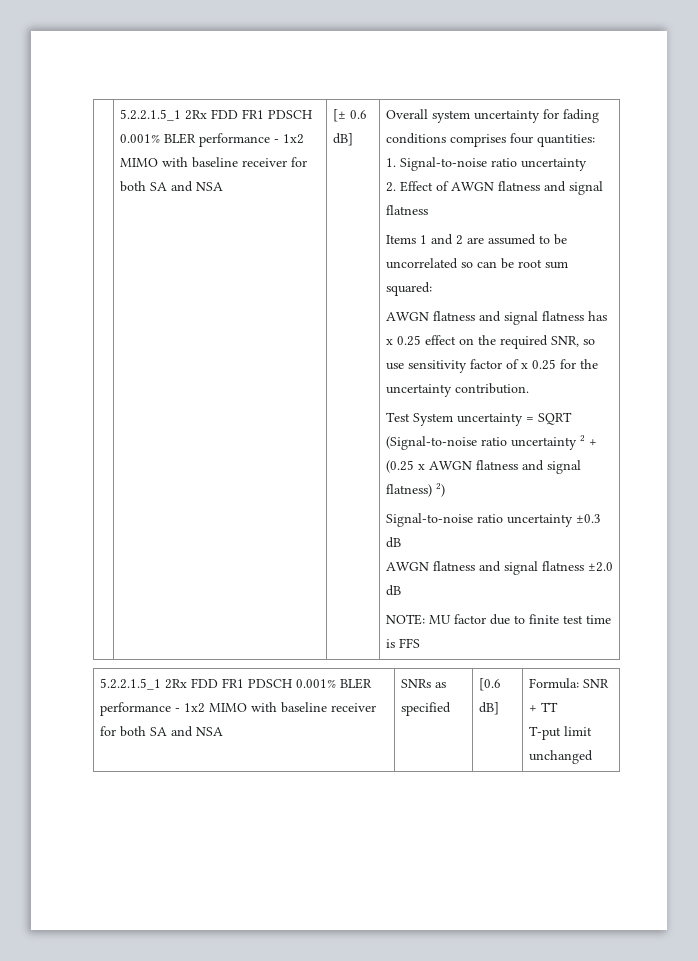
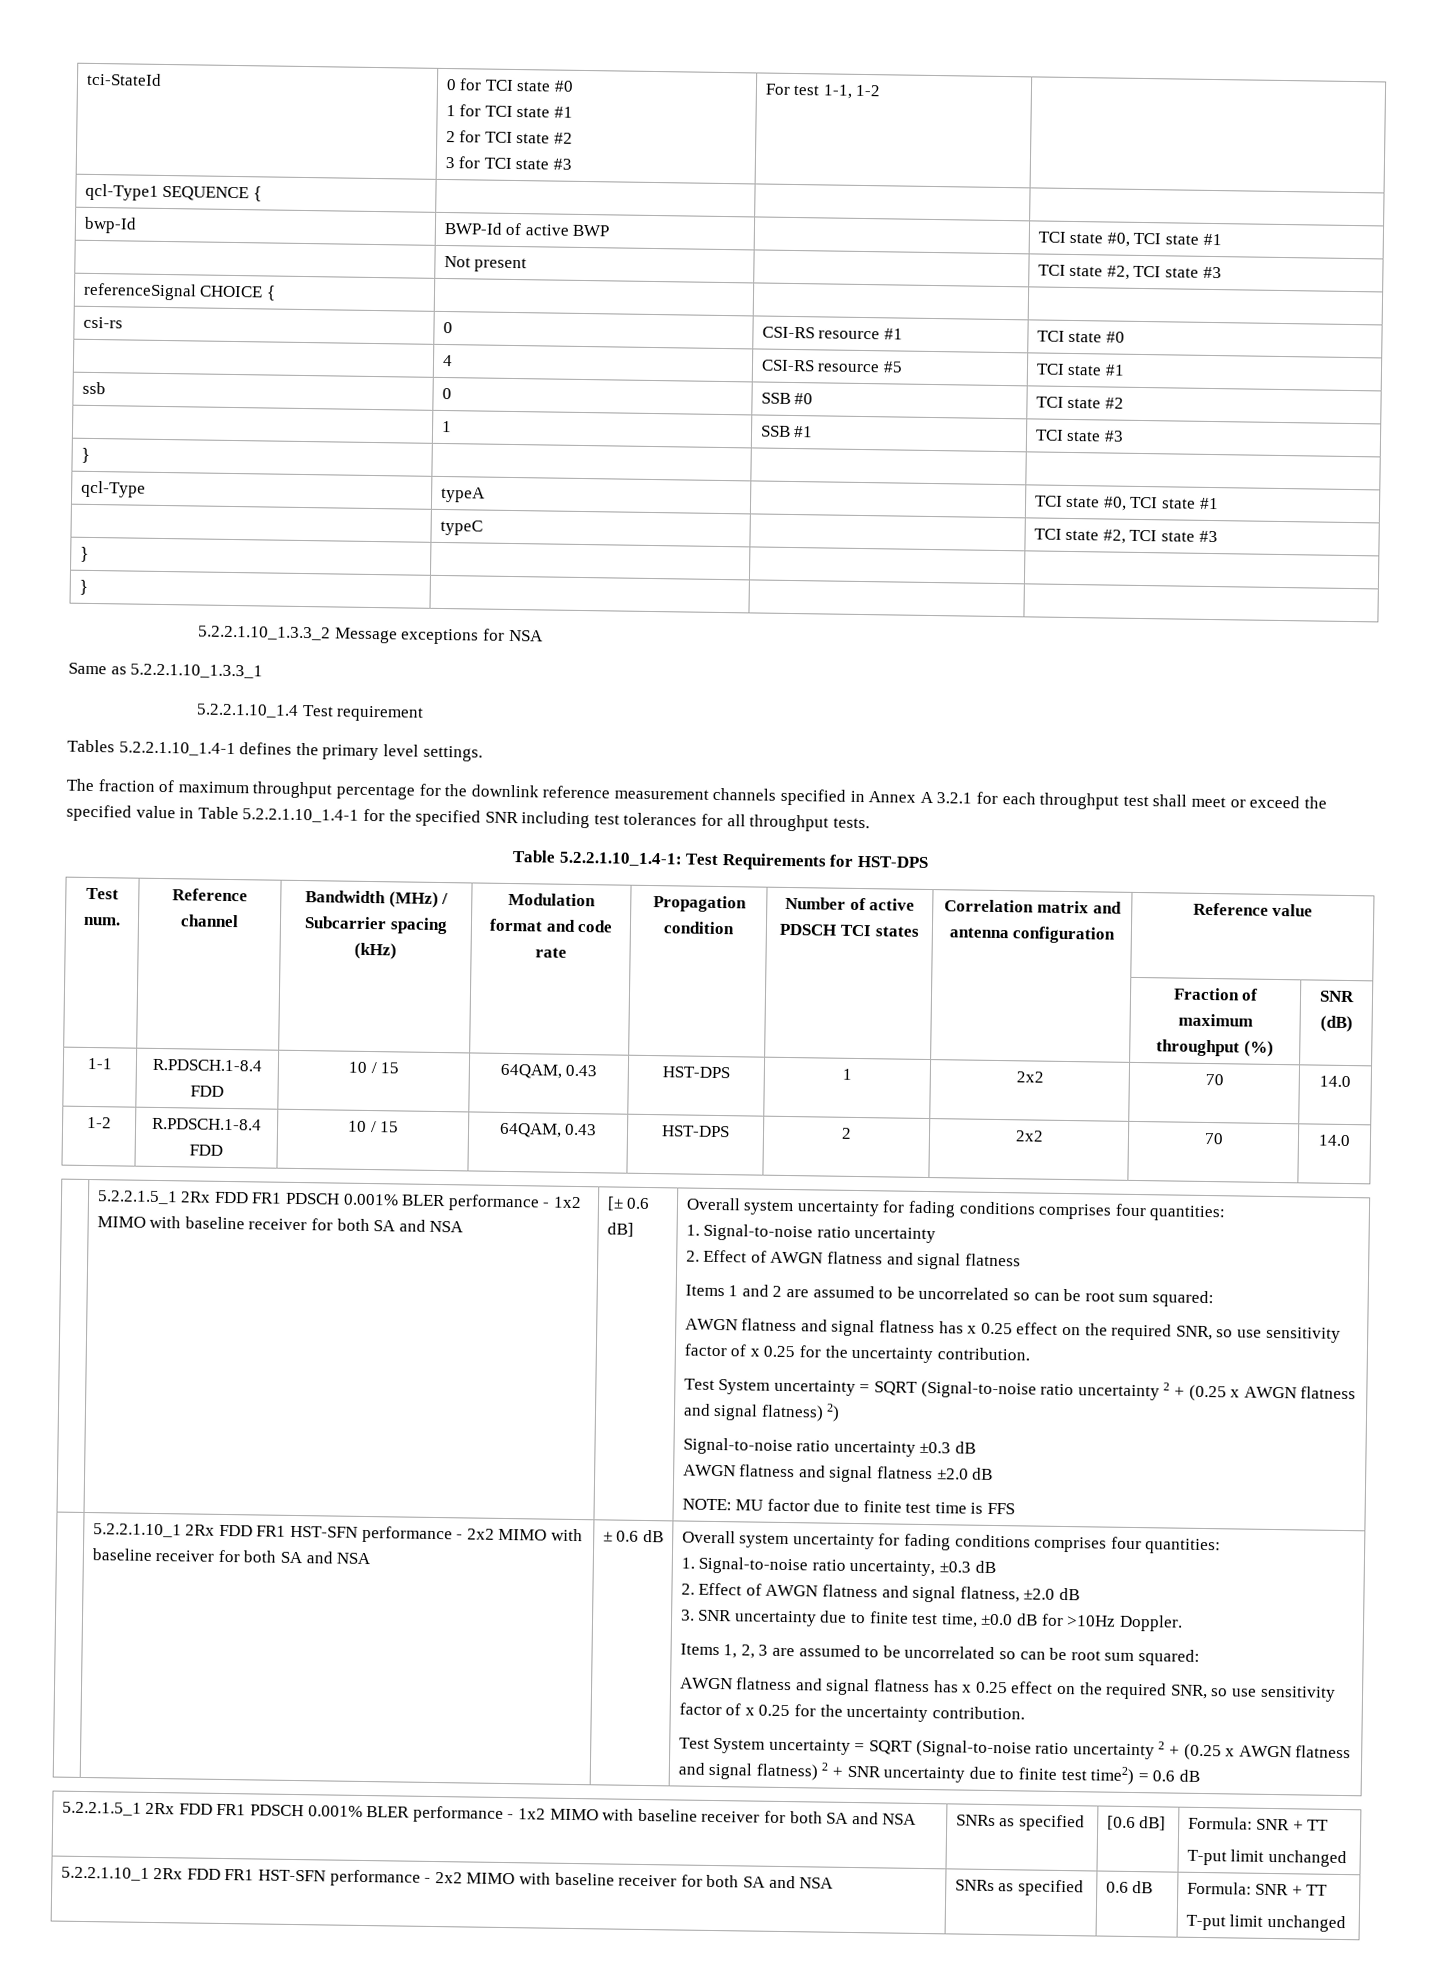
(119, 115) none -> [85,72,162,86] [445,78,575,92] [445,104,574,118] [445,130,574,144] [444,156,573,170] [764,83,882,99] [84,183,262,202] [83,216,137,234] [443,221,610,237] [1037,231,1222,247] [443,255,528,273] [1037,264,1222,280] [82,282,276,301] [82,316,123,329] [442,321,453,334] [761,326,903,340] [1036,330,1125,343] [441,354,453,367] [760,359,903,373] [1035,363,1125,376] [81,381,106,395] [441,387,452,400] [760,392,814,405] [1035,396,1124,409] [441,420,452,433] [759,425,814,438] [1034,429,1124,442] [80,447,90,463] [80,480,146,498] [440,486,486,503] [1034,495,1219,511] [439,519,483,536] [1033,528,1218,544] [79,546,89,562] [78,579,88,595] [198,625,544,645] [68,662,264,679] [196,703,425,722] [67,739,483,762] [66,778,1327,810] [66,804,870,832] [512,850,928,871] [86,887,119,900] [83,916,121,926] [172,888,248,902] [180,914,239,928] [304,890,449,908] [304,916,448,935] [354,942,397,960] [508,892,596,907] [488,918,614,933] [534,947,567,958] [652,895,747,913] [663,921,735,935] [784,896,916,911] [779,923,919,937] [944,899,1122,914] [948,926,1116,944] [1192,902,1314,917] [1172,987,1259,1001] [1177,1013,1253,1027] [1156,1039,1274,1057] [1319,990,1355,1003] [1319,1015,1353,1033] [87,1057,113,1070] [152,1058,263,1072] [190,1085,224,1097] [347,1061,400,1074] [499,1063,598,1079] [662,1066,730,1079] [842,1068,852,1080] [1015,1071,1044,1083] [1204,1073,1224,1086] [1319,1075,1351,1088] [87,1116,112,1129] [152,1117,262,1131] [189,1144,223,1156] [346,1120,400,1133] [498,1122,598,1138] [661,1125,730,1138] [841,1127,852,1139] [1014,1130,1044,1142] [1203,1132,1224,1145] [1318,1134,1351,1147] tci-StateId | 0 for TCI state #0 // 1 for TCI state #1 // 2 for TCI state #2 // 3 for TCI state #3 | For test 1-1, 1-2 | // qcl-Type1 SEQUENCE { | | | // bwp-Id | BWP-Id of active BWP | | TCI state #0, TCI state #1 // | Not present | | TCI state #2, TCI state #3 // referenceSignal CHOICE { | | | // csi-rs | 0 | CSI-RS resource #1 | TCI state #0 // | 4 | CSI-RS resource #5 | TCI state #1 // ssb | 0 | SSB #0 | TCI state #2 // | 1 | SSB #1 | TCI state #3 // } | | | // qcl-Type | typeA | | TCI state #0, TCI state #1 // | typeC | | TCI state #2, TCI state #3 // } | | | // } | | | // 5.2.2.1.10_1.3.3_2 Message exceptions for NSA // Same as 5.2.2.1.10_1.3.3_1 // 5.2.2.1.10_1.4 Test requirement // Tables 5.2.2.1.10_1.4-1 defines the primary level settings. // The fraction of maximum throughput percentage for the downlink reference measurement channels specified in Annex A 3.2.1 for each throughput test shall meet or exceed the specified value in Table 5.2.2.1.10_1.4-1 for the specified SNR including test tolerances for all throughput tests. // Table 5.2.2.1.10_1.4-1: Test Requirements for HST-DPS // Test num. | Reference channel | Bandwidth (MHz) / Subcarrier spacing (kHz) | Modulation format and code rate | Propagation condition | Number of active PDSCH TCI states | Correlation matrix and antenna configuration | Reference value // | | | | | | | Fraction of maximum throughput (%) | SNR (dB) // 1-1 | R.PDSCH.1-8.4 FDD | 10 / 15 | 64QAM, 0.43 | HST-DPS | 1 | 2x2 | 70 | 14.0 // 1-2 | R.PDSCH.1-8.4 FDD | 10 / 15 | 64QAM, 0.43 | HST-DPS | 2 | 2x2 | 70 | 14.0 //
(420, 643) none -> [92,1523,584,1544] [91,1548,372,1565] [602,1529,664,1543] [681,1530,1222,1555] [680,1556,996,1577] [680,1582,1081,1603] [680,1609,1183,1632] [679,1643,1200,1666] [679,1677,1336,1702] [678,1702,1025,1723] [678,1737,1352,1761] [677,1762,1200,1786] // | 5.2.2.1.10_1 2Rx FDD FR1 HST-SFN performance - 2x2 MIMO with baseline receiver for both SA and NSA | ± 0.6 dB | Overall system uncertainty for fading conditions comprises four quantities: // 1. Signal-to-noise ratio uncertainty, ±0.3 dB // 2. Effect of AWGN flatness and signal flatness, ±2.0 dB // 3. SNR uncertainty due to finite test time, ±0.0 dB for >10Hz Doppler. // Items 1, 2, 3 are assumed to be uncorrelated so can be root sum squared: // AWGN flatness and signal flatness has x 0.25 effect on the required SNR, so use sensitivity factor of x 0.25 for the uncertainty contribution. // Test System uncertainty = SQRT (Signal-to-noise ratio uncertainty 2 + (0.25 x AWGN flatness and signal flatness) 2 + SNR uncertainty due to finite test time2) = 0.6 dB
(593, 757) none -> [60,1866,835,1889] [954,1879,1084,1897] [1105,1881,1154,1894] [1186,1881,1329,1896] [1185,1914,1346,1933] // 5.2.2.1.10_1 2Rx FDD FR1 HST-SFN performance - 2x2 MIMO with baseline receiver for both SA and NSA | SNRs as specified | 0.6 dB | Formula: SNR + TT // T-put limit unchanged

